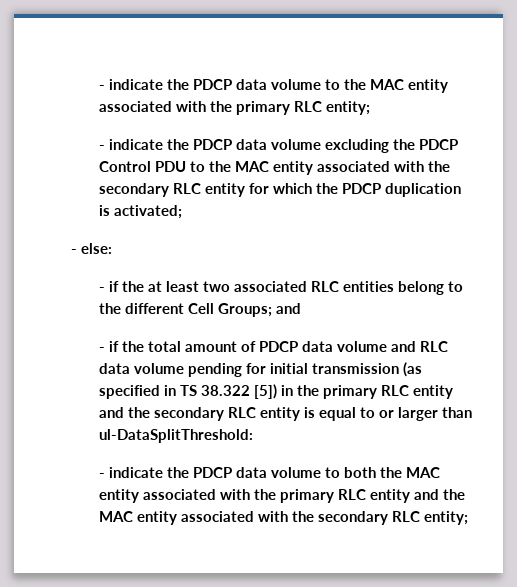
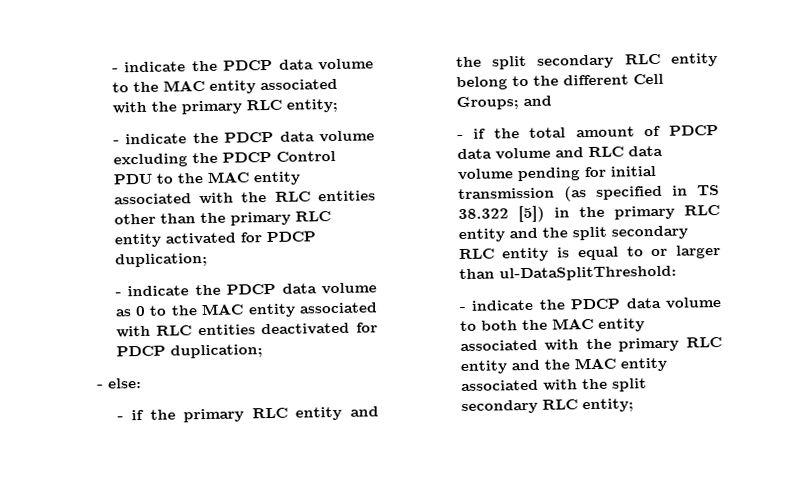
[99,183,462,197] [99,205,183,219] secondary RLC entity for which the PDCP duplication is activated; -> [274,190,377,202] [113,211,331,226] [113,231,316,248] [114,252,208,268] [114,282,377,297] [114,302,378,318] [115,322,379,338] [115,344,263,359] RLC entities other than the primary RLC entity activated for PDCP duplication; // - indicate the PDCP data volume as 0 to the MAC entity associated with RLC entities deactivated for PDCP duplication;
[148,281,395,292] at least two associated RLC entities -> [183,406,379,423] [455,53,718,70] primary RLC entity and the split secondary RLC entity
(151, 412) none -> [571,226,607,241] split
(315, 516) none -> [611,378,647,392] split

